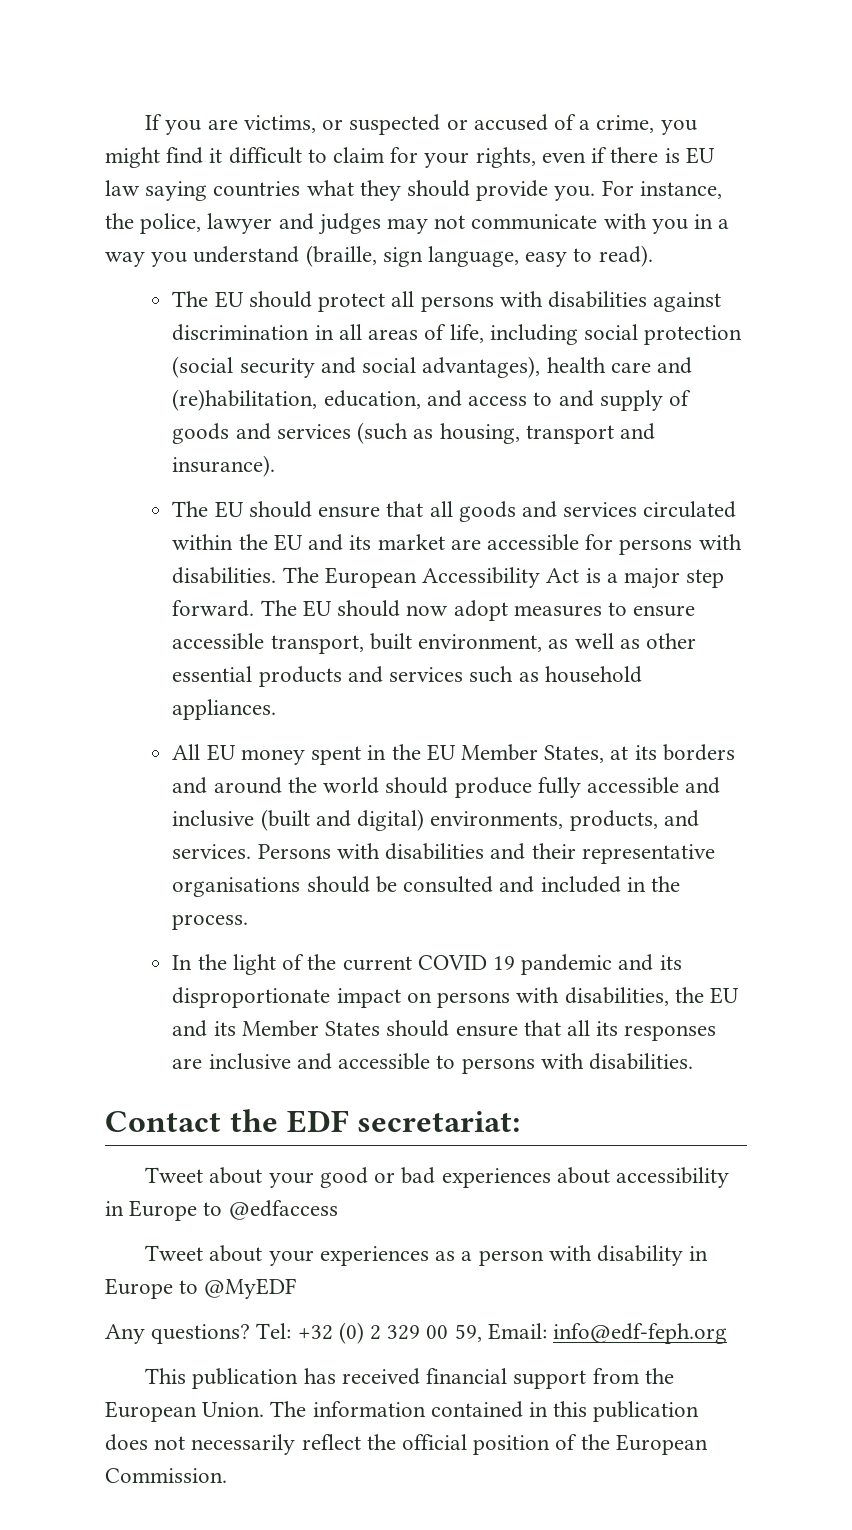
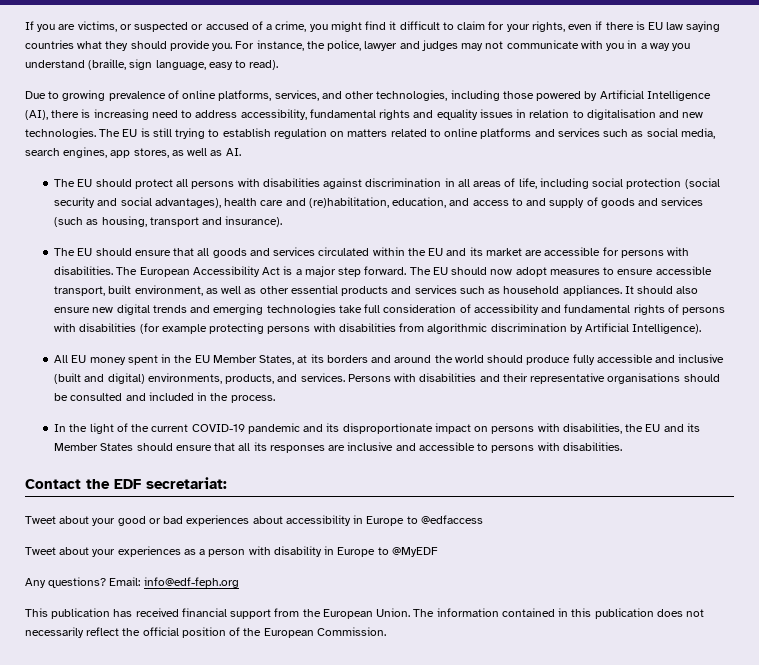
(653, 256) none -> [25,90,711,101] [25,109,704,120] [25,128,715,139] [25,147,241,158] // Due to growing prevalence of online platforms, services, and other technologies, including those powered by Artificial Intelligence (AI), there is increasing need to address accessibility, fundamental rights and equality issues in relation to digitalisation and new technologies. The EU is still trying to establish regulation on matters related to online platforms and services such as social media, search engines, app stores, as well as AI.
(277, 709) none -> [624,286,699,294] [54,304,726,315] [54,323,702,334] It should also ensure new digital trends and emerging technologies take full consideration of accessibility and fundamental rights of persons with disabilities (for example protecting persons with disabilities from algorithmic discrimination by Artificial Intelligence).
[417,955,515,970] COVID 19 -> [191,424,245,432] COVID-19
[256,1322,482,1344] Tel: +32 (0) 2 329 00 59, -> (107, 582) none

